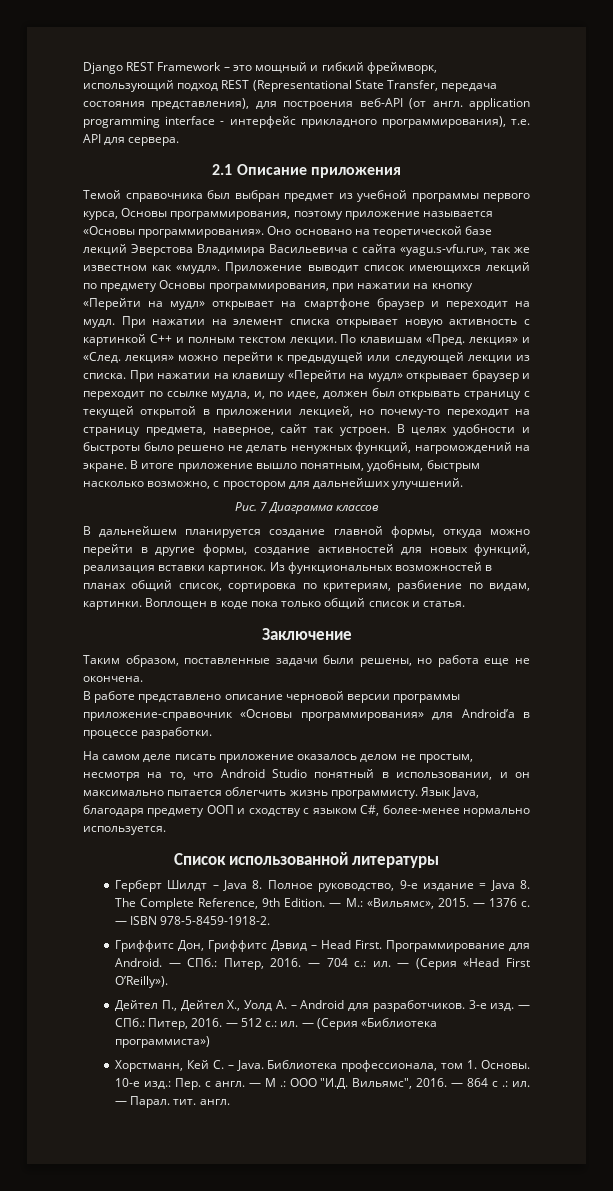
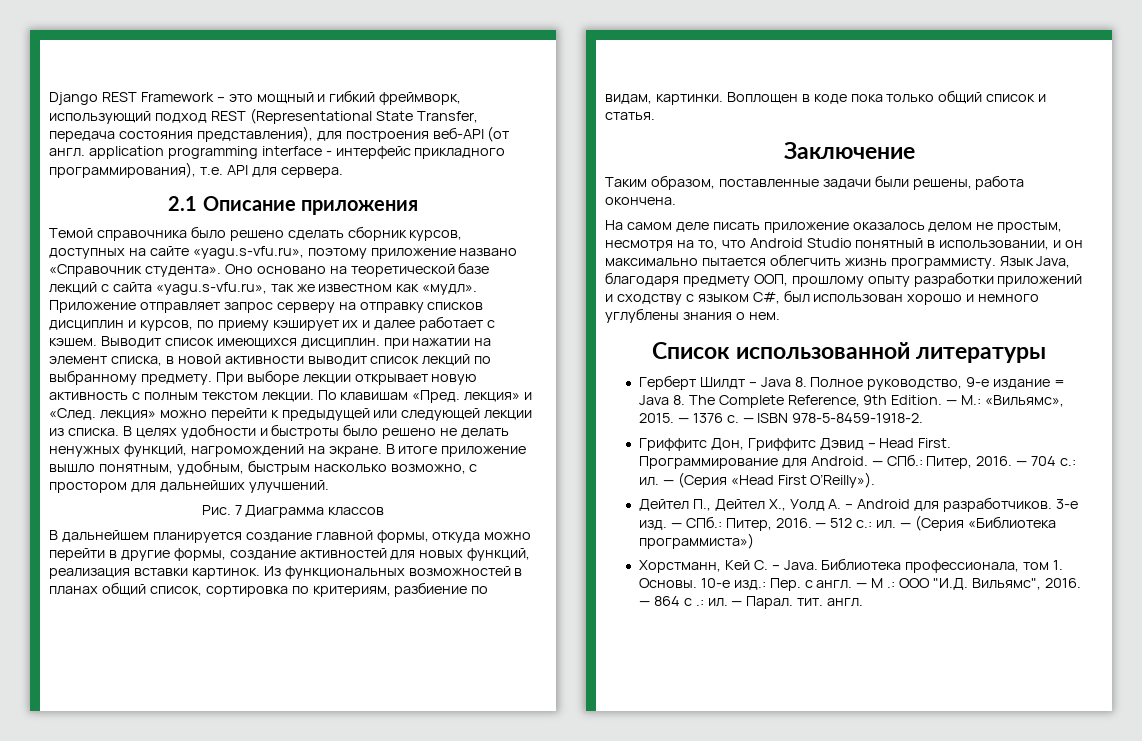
[207,190,530,202] [83,208,494,220] [83,226,265,238] был выбран предмет из учебной программы первого курса, Основы программирования, поэтому приложение называется «Основы программирования». -> [190,226,463,241] [49,246,518,259] [49,264,221,277] было решено сделать сборник курсов, доступных на сайте «yagu.s-vfu.ru», поэтому приложение названо «Справочник студента».
[131,244,348,256] Эверстова Владимира Васильевича -> (97, 288) none
[307,262,530,273] [83,280,473,292] [83,298,530,310] [83,316,330,328] выводит список имеющихся лекций по предмету Основы программирования, при нажатии на кнопку «Перейти на мудл» открывает на смартфоне браузер и переходит на мудл. При нажатии на элемент списка -> [139,302,484,313] [49,316,496,331] [49,336,492,349] [49,354,492,366] [49,370,351,385] отправляет запрос серверу на отправку списков дисциплин и курсов, по приему кэширует их и далее работает с кэшем. Выводит список имеющихся дисциплин. при нажатии на элемент списка, в новой активности выводит список лекций по выбранному предмету. При выборе лекции
[83,334,184,346] картинкой С++ и -> (140, 396) none
[129,370,530,382] [83,388,530,400] [83,406,530,418] [83,424,390,436] При нажатии на клавишу «Перейти на мудл» открывает браузер и переходит по ссылке мудла, и, по идее, должен был открывать страницу с текущей открытой в приложении лекцией, но почему-то переходит на страницу предмета, наверное, сайт так устроен. -> (119, 432) none
[417,655,530,667] [83,676,143,682] [83,691,461,703] [83,709,530,721] [83,727,213,739] но работа еще не окончена. // В работе представлено описание черновой версии программы приложение-справочник «Основы программирования» для Android’a в процессе разработки. -> [975,175,1025,190] [605,197,676,205] работа окончена.
[206,805,234,814] ООП -> [753,272,1083,287] ООП, прошлому опыту разработки приложений
[382,805,530,817] [83,826,166,835] более-менее нормально используется. -> [783,290,1040,305] [605,308,780,323] был использован хорошо и немного углублены знания о нем.

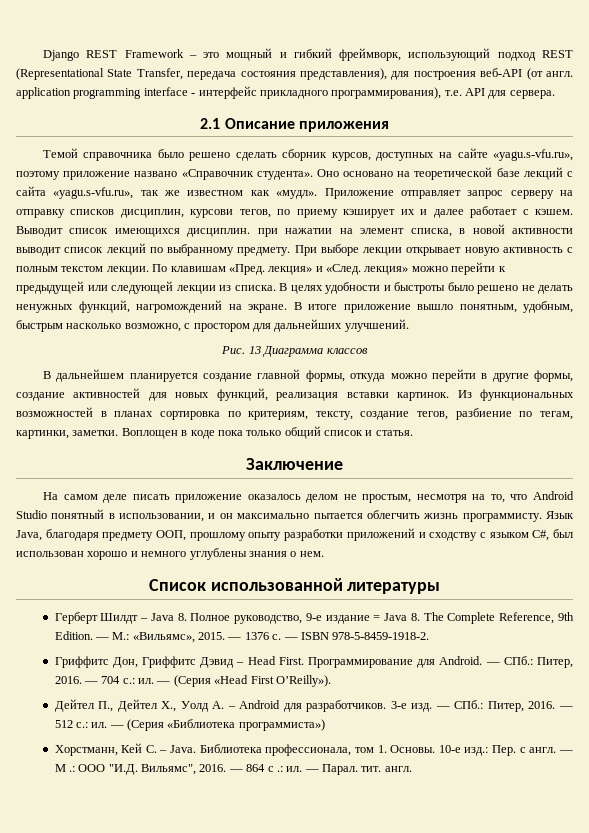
[49,320,193,331] дисциплин и курсов, -> [120,209,271,218] дисциплин, курсови тегов,
[234,505,242,515] 7 -> [248,346,261,354] 13
[101,582,202,596] общий список, -> (154, 414) none
[394,582,489,597] [605,94,723,105] разбиение по видам, картинки. -> [315,408,573,420] [16,430,119,439] тексту, создание тегов, разбиение по тегам, картинки, заметки.
[605,175,1025,190] [605,197,676,205] // Таким образом, поставленные задачи были решены, работа окончена. -> (343, 464) none

